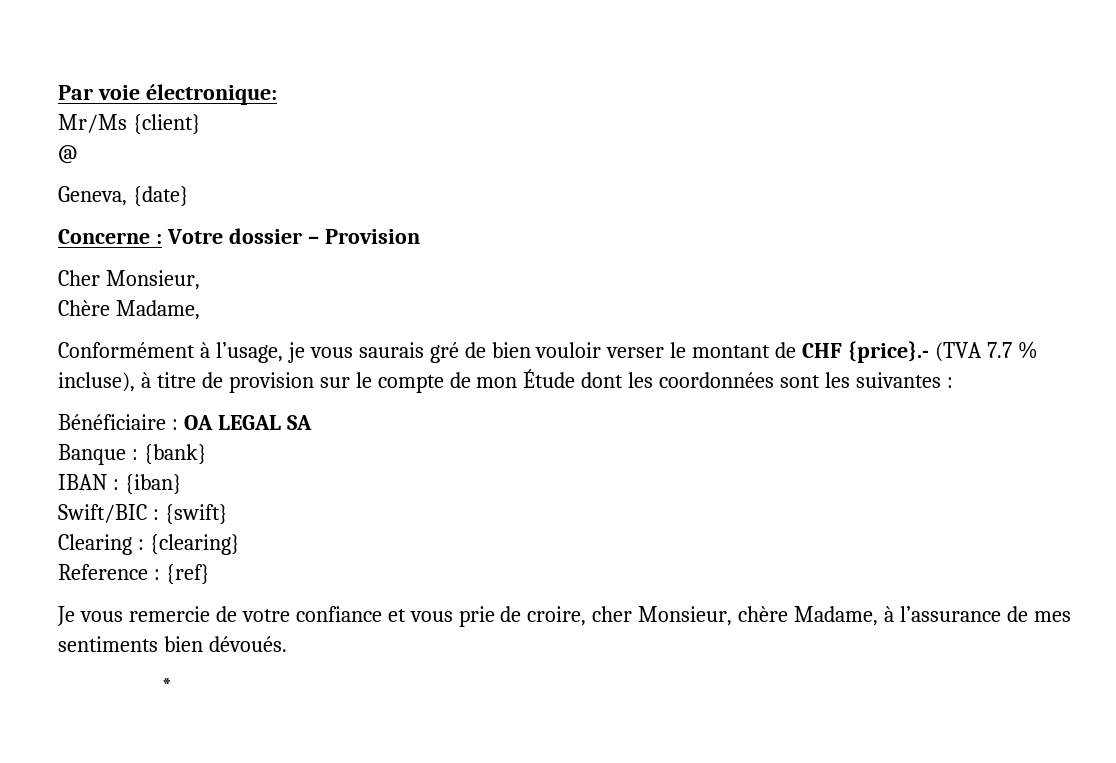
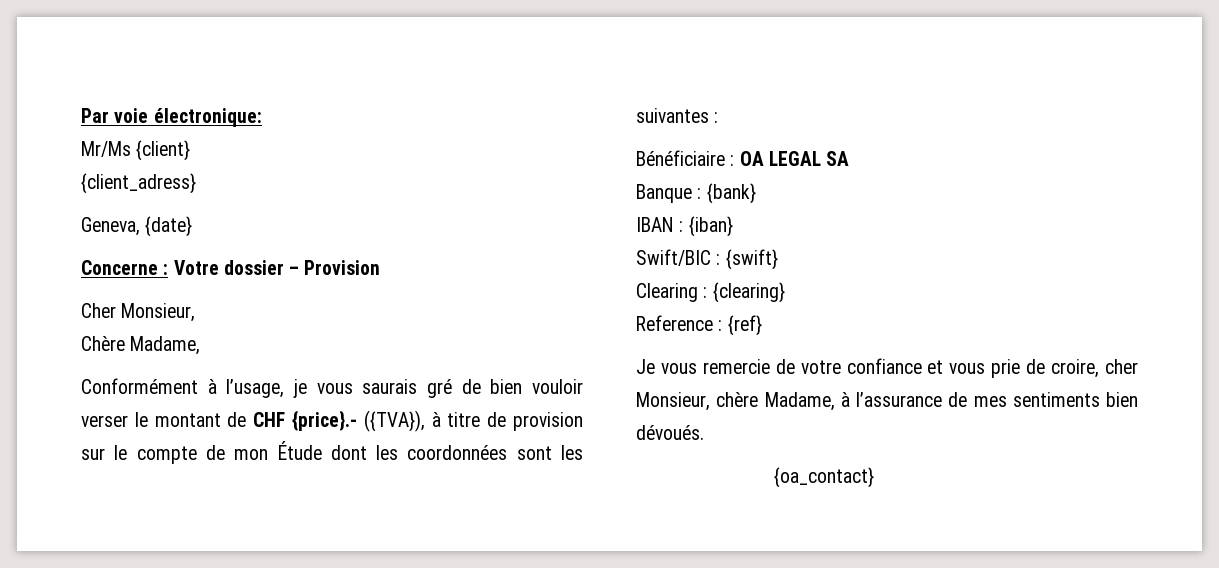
[58,145,77,164] @ -> [81,173,196,194] {client_adress}
[935,341,1038,362] [58,372,135,392] (TVA 7.7 % incluse), -> [363,410,425,432] ({TVA}),
[162,678,172,694] * -> [773,467,874,488] {oa_contact}

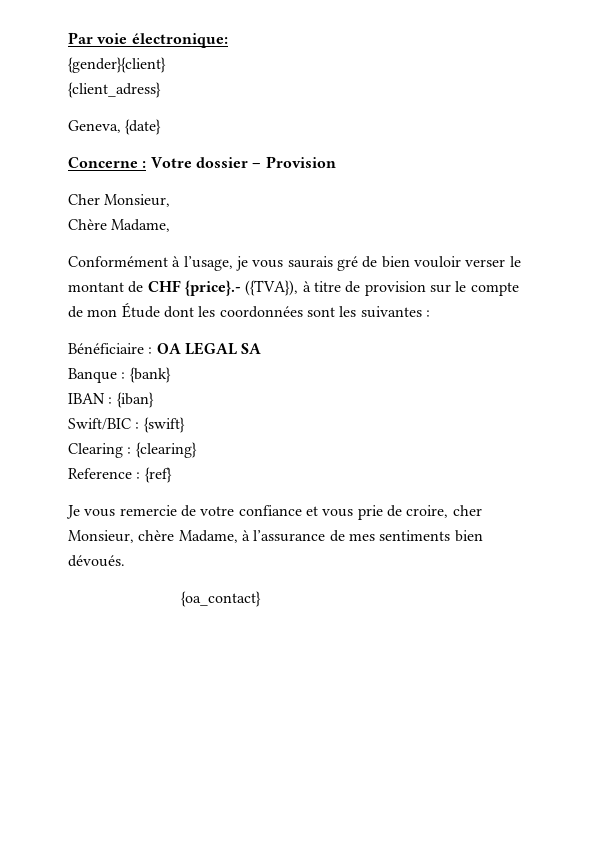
[81,140,191,161] Mr/Ms {client} -> [68,57,166,73] {gender}{client}

